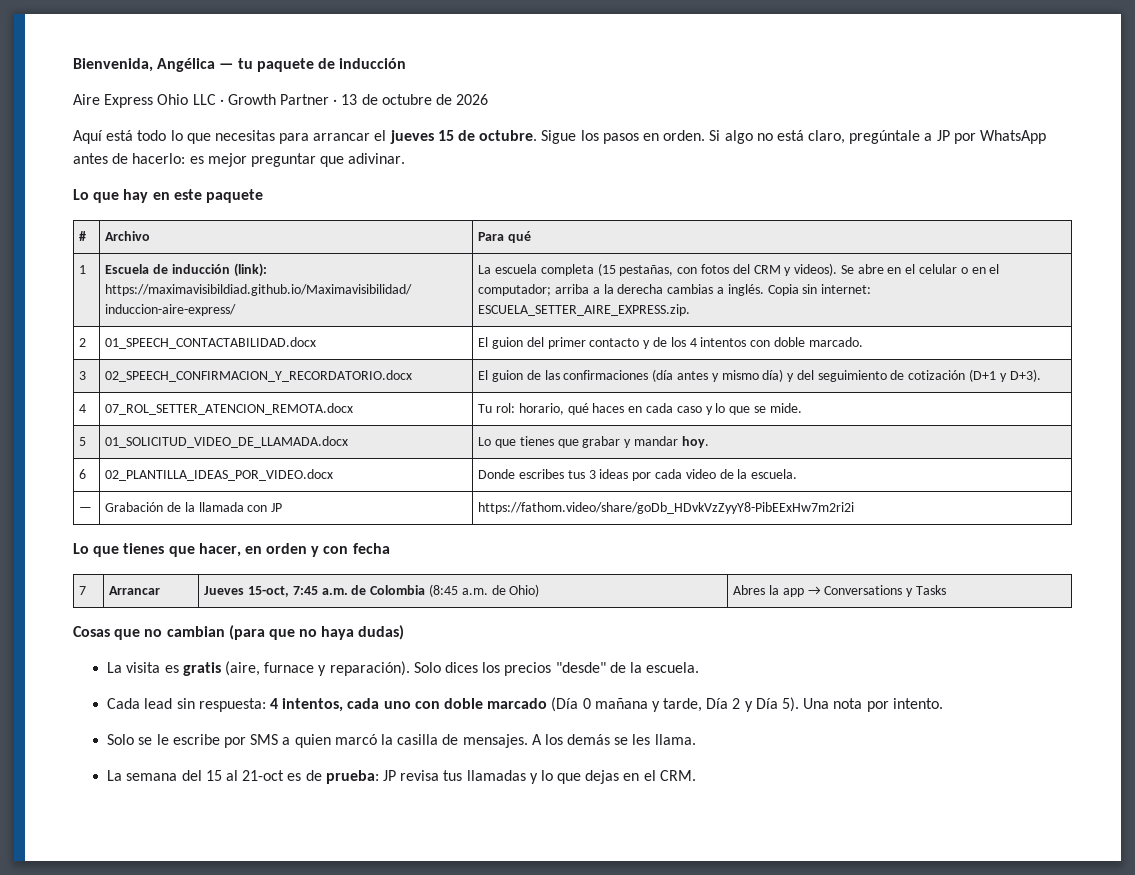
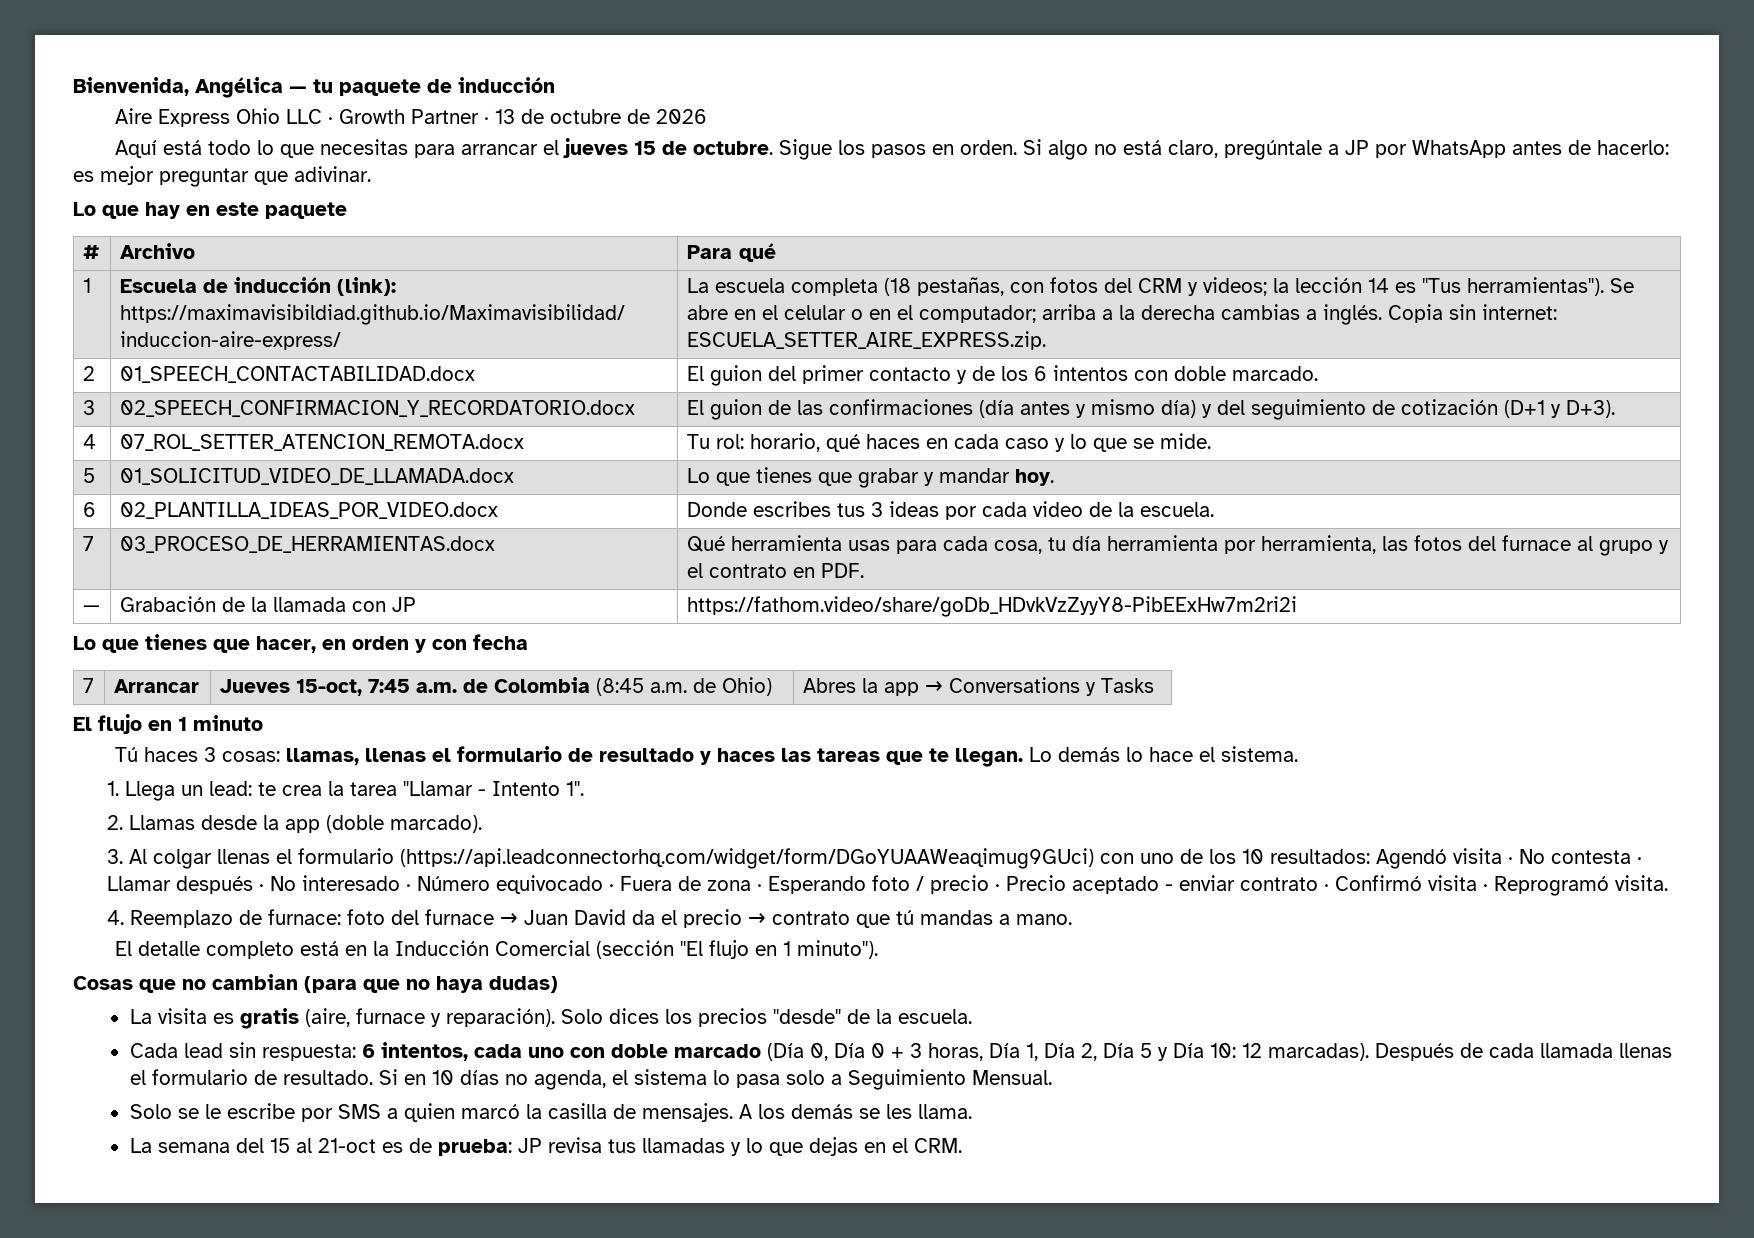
[597,263,616,276] (15 -> [883,278,911,296] (18
[794,263,838,276] videos). -> [1202,277,1604,296] videos; la lección 14 es "Tus herramientas").
[689,338,697,347] 4 -> [1033,366,1047,381] 6
(798, 474) none -> [82,536,94,551] [119,536,495,553] [686,535,1669,556] [686,563,864,578] // 7 | 03_PROCESO_DE_HERRAMIENTAS.docx | Qué herramienta usas para cada cosa, tu día herramienta por herramienta, las fotos del furnace al grupo y el contrato en PDF.
(946, 590) none -> [73,714,263,734] [115,746,1299,767] [107,781,585,801] [107,815,483,833] [107,848,1643,869] [107,875,1669,896] [107,909,1073,928] [115,940,879,959] // El flujo en 1 minuto // Tú haces 3 cosas: llamas, llenas el formulario de resultado y haces las tareas que te llegan. Lo demás lo hace el sistema. // 1. Llega un lead: te crea la tarea "Llamar - Intento 1". // 2. Llamas desde la app (doble marcado). // 3. Al colgar llenas el formulario (https://api.leadconnectorhq.com/widget/form/DGoYUAAWeaqimug9GUci) con uno de los 10 resultados: Agendó visita · No contesta · Llamar después · No interesado · Número equivocado · Fuera de zona · Esperando foto / precio · Precio aceptado - enviar contrato · Confirmó visita · Reprogramó visita. // 4. Reemplazo de furnace: foto del furnace → Juan David da el precio → contrato que tú mandas a mano. // El detalle completo está en la Inducción Comercial (sección "El flujo en 1 minuto").
[270,698,279,709] 4 -> [361,1044,375,1058] 6
[582,697,943,712] 0 mañana y tarde, Día 2 y Día 5). Una nota por intento. -> [809,1043,1672,1061] [129,1069,1052,1090] 0, Día 0 + 3 horas, Día 1, Día 2, Día 5 y Día 10: 12 marcadas). Después de cada llamada llenas el formulario de resultado. Si en 10 días no agenda, el sistema lo pasa solo a Seguimiento Mensual.

